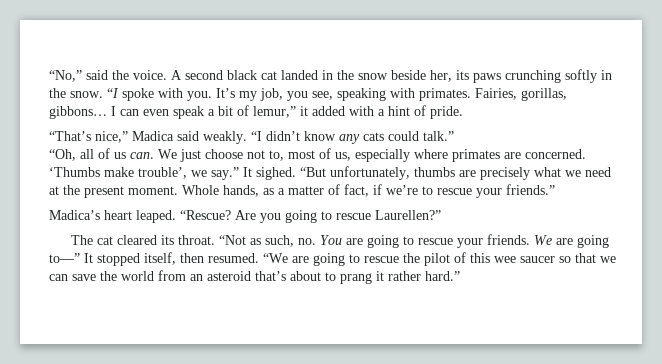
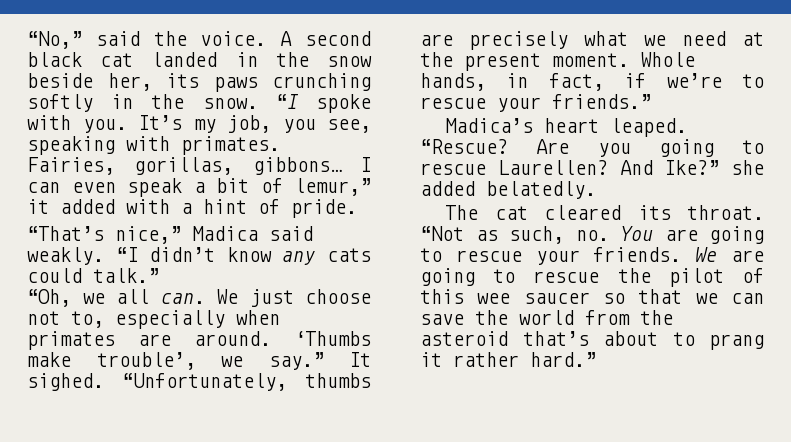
[80,148,126,159] all of us -> [82,289,149,304] we all
[288,148,448,162] most of us, especially where -> [115,310,280,329] especially when
[525,149,586,159] concerned. -> [194,331,271,346] around.
[300,166,410,180] “But unfortunately, -> [122,373,287,391] “Unfortunately,
[263,184,340,195] as a matter of -> [506,73,529,88] in
[375,210,441,220] Laurellen?” -> [497,160,764,175] [420,181,596,199] Laurellen? And Ike?” she added belatedly.
[49,252,345,266] to—” It stopped itself, then resumed. “We are going -> (475, 277) none
[190,274,203,281] an -> [640,310,673,325] the

